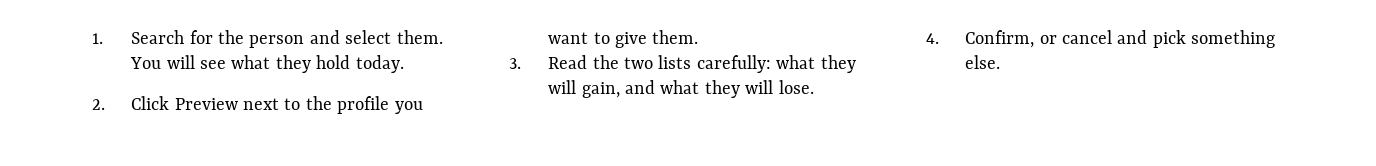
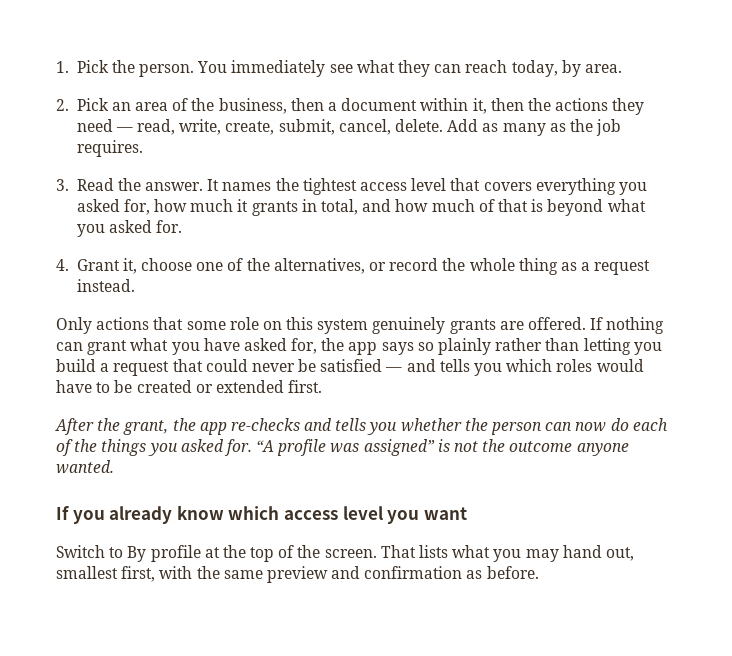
[131,30,443,48] [130,55,404,73] [92,96,423,114] [548,30,699,48] [509,55,856,73] [548,80,814,98] [926,30,1276,48] [965,55,1001,69] Search for the person and select them. You will see what they hold today. // 2. Click Preview next to the profile you want to give them. // 3. Read the two lists carefully: what they will gain, and what they will lose. // 4. Confirm, or cancel and pick something else. -> [76,60,622,77] [56,98,645,115] [76,119,622,136] [76,140,143,157] [56,178,647,195] [76,199,646,216] [76,220,183,237] [56,258,651,275] [76,279,135,292] [56,317,665,334] [56,338,662,355] [56,359,644,376] [56,380,323,393] [55,418,668,435] [56,439,629,456] [56,460,114,474] [56,505,467,524] [56,545,634,562] [56,566,539,583] Pick the person. You immediately see what they can reach today, by area. // 2. Pick an area of the business, then a document within it, then the actions they need — read, write, create, submit, cancel, delete. Add as many as the job requires. // 3. Read the answer. It names the tightest access level that covers everything you asked for, how much it grants in total, and how much of that is beyond what you asked for. // 4. Grant it, choose one of the alternatives, or record the whole thing as a request instead. // Only actions that some role on this system genuinely grants are offered. If nothing can grant what you have asked for, the app says so plainly rather than letting you build a request that could never be satisfied — and tells you which roles would have to be created or extended first. // After the grant, the app re-checks and tells you whether the person can now do each of the things you asked for. “A profile was assigned” is not the outcome anyone wanted. // If you already know which access level you want // Switch to By profile at the top of the screen. That lists what you may hand out, smallest first, with the same preview and confirmation as before.

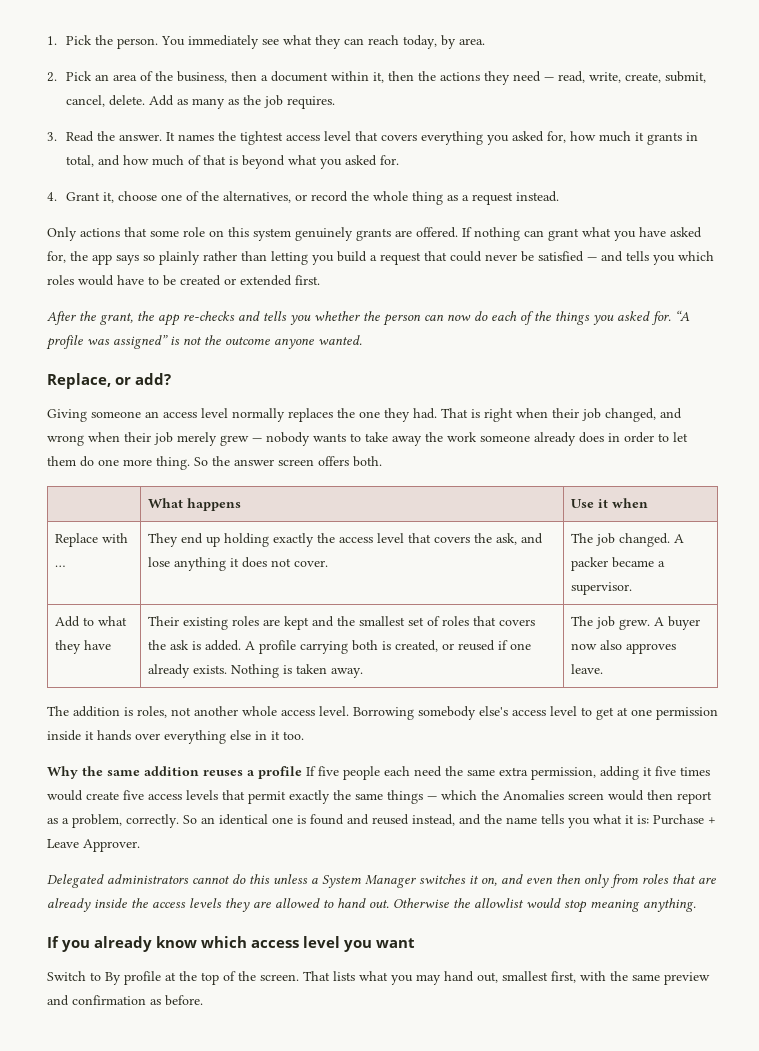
(114, 467) none -> [47,373,171,389] [47,408,682,422] [47,432,688,446] [47,456,382,470] [147,498,241,511] [570,498,648,508] [54,533,128,547] [54,565,65,567] [147,533,543,547] [147,557,328,571] [570,533,684,547] [570,557,665,571] [570,582,632,595] [54,616,127,627] [54,640,111,654] [147,616,535,630] [147,640,531,654] [147,664,363,678] [570,616,700,630] [570,640,676,654] [570,664,603,674] [47,706,718,720] [47,730,304,744] [47,766,710,780] [47,790,712,804] [47,814,716,828] [47,839,140,852] [47,874,716,888] [47,898,696,913] // Replace, or add? // Giving someone an access level normally replaces the one they had. That is right when their job changed, and wrong when their job merely grew — nobody wants to take away the work someone already does in order to let them do one more thing. So the answer screen offers both. // | What happens | Use it when // Replace with … | They end up holding exactly the access level that covers the ask, and lose anything it does not cover. | The job changed. A packer became a supervisor. // Add to what they have | Their existing roles are kept and the smallest set of roles that covers the ask is added. A profile carrying both is created, or reused if one already exists. Nothing is taken away. | The job grew. A buyer now also approves leave. // The addition is roles, not another whole access level. Borrowing somebody else's access level to get at one permission inside it hands over everything else in it too. // Why the same addition reuses a profile If five people each need the same extra permission, adding it five times would create five access levels that permit exactly the same things — which the Anomalies screen would then report as a problem, correctly. So an identical one is found and reused instead, and the name tells you what it is: Purchase + Leave Approver. // Delegated administrators cannot do this unless a System Manager switches it on, and even then only from roles that are already inside the access levels they are allowed to hand out. Otherwise the allowlist would stop meaning anything.

